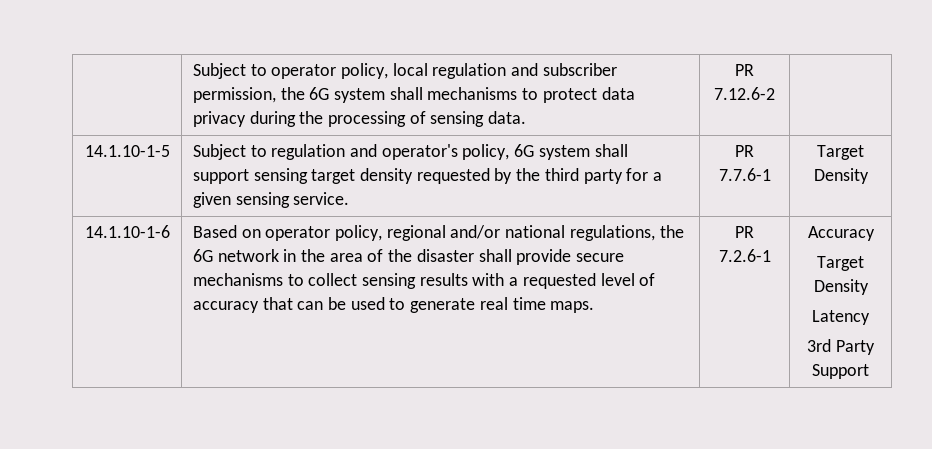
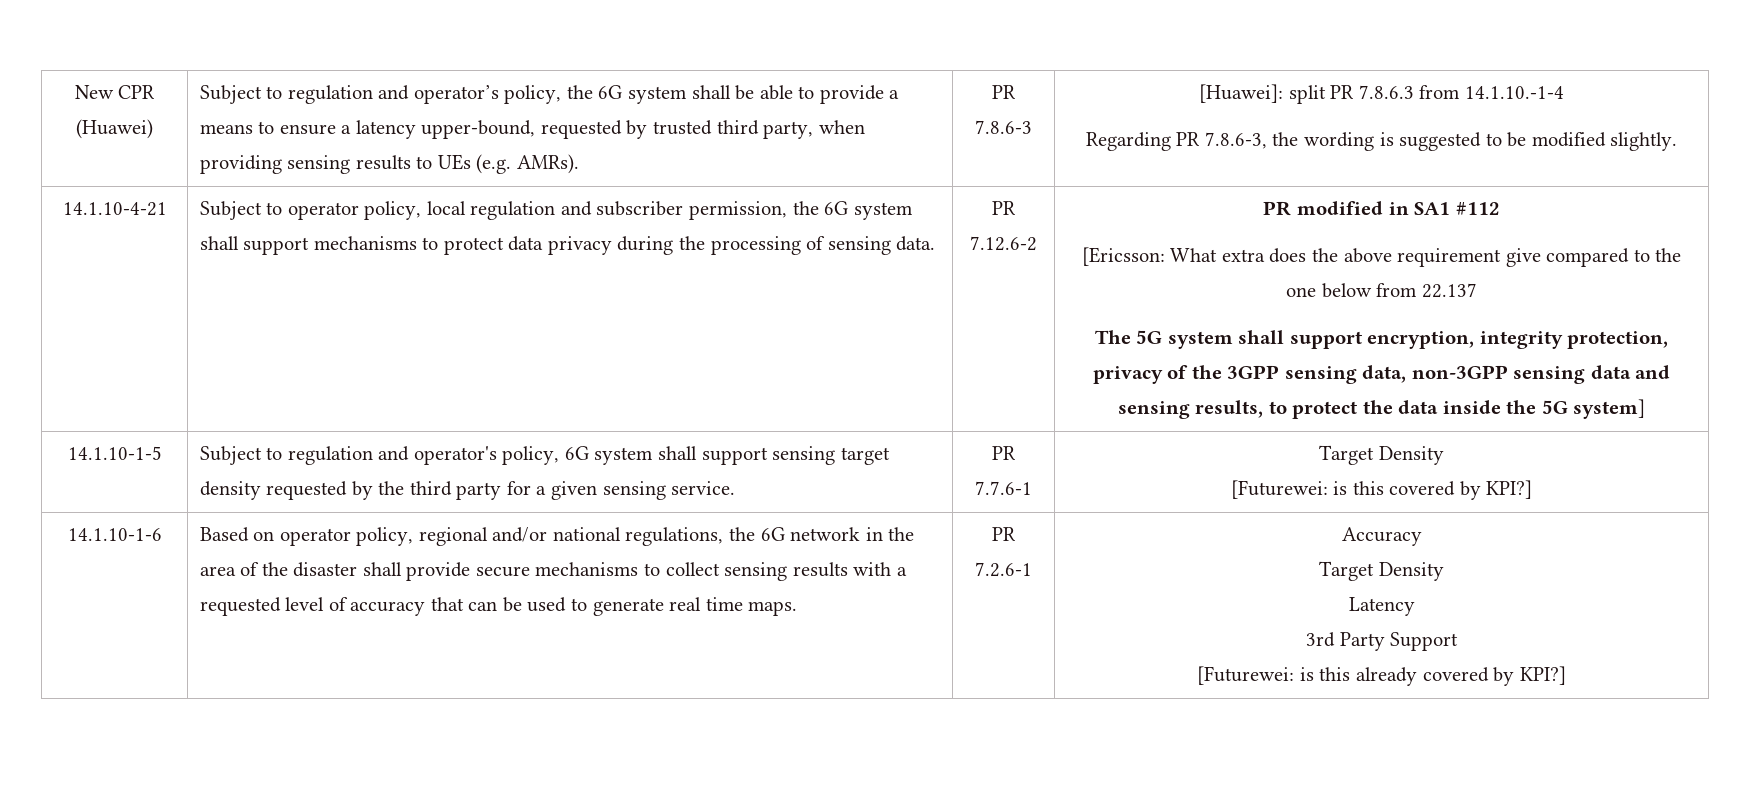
(192, 71) none -> [74,85,156,99] [76,119,153,139] [199,85,900,104] [199,120,865,139] [199,154,579,174] [992,85,1016,99] [975,120,1032,134] [1199,84,1564,104] [1085,132,1678,151] [62,202,167,216] New CPR (Huawei) | Subject to regulation and operator’s policy, the 6G system shall be able to provide a means to ensure a latency upper-bound, requested by trusted third party, when providing sensing results to UEs (e.g. AMRs). | PR 7.8.6-3 | [Huawei]: split PR 7.8.6.3 from 14.1.10.-1-4 // Regarding PR 7.8.6-3, the wording is suggested to be modified slightly. // 14.1.10-4-21
(423, 93) none -> [243,237,310,255] support
(775, 93) none -> [1263,201,1500,216] [1081,247,1682,267] [1286,283,1477,298] [1094,330,1669,349] [1092,365,1671,384] [1117,399,1646,419] PR modified in SA1 #112 // [Ericsson: What extra does the above requirement give compared to the one below from 22.137 // The 5G system shall support encryption, integrity protection, privacy of the 3GPP sensing data, non-3GPP sensing data and sensing results, to protect the data inside the 5G system]
(869, 176) none -> [1230,480,1533,500] // [Futurewei: is this covered by KPI?]
(869, 371) none -> [1197,666,1566,686] // [Futurewei: is this already covered by KPI?]

